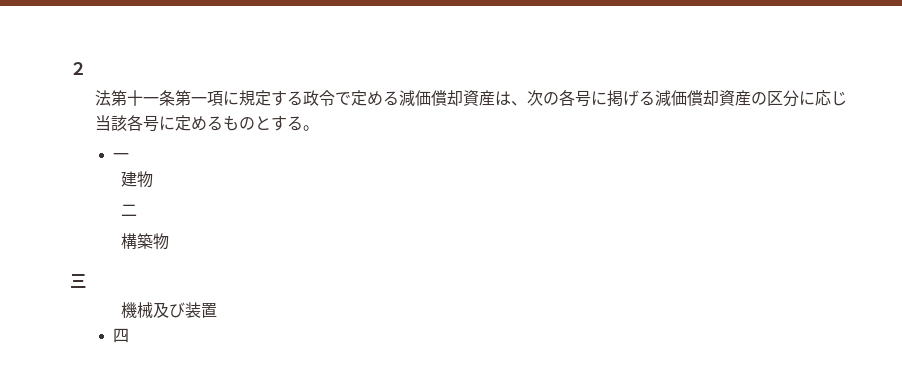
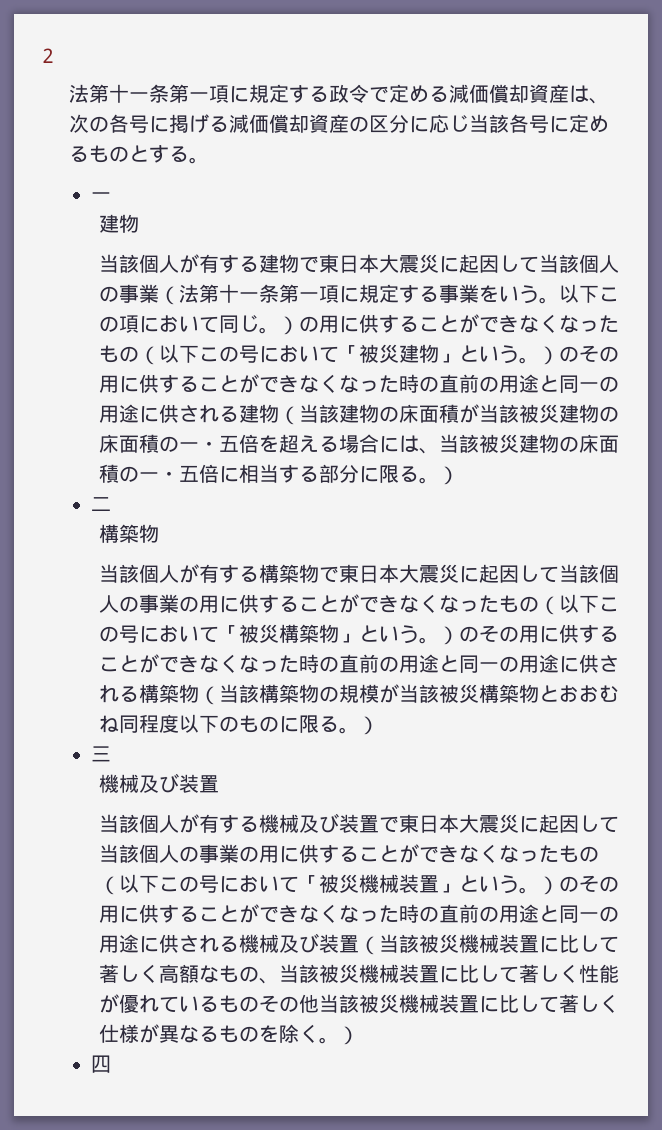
[120,204,137,216] [120,233,169,250] [70,273,87,288] [120,302,217,318] 二 // 構築物 // 三 // 機械及び装置 -> [99,254,620,273] [99,284,620,305] [99,314,620,335] [99,344,620,365] [99,374,620,393] [99,404,620,425] [99,434,620,454] [99,464,460,485] [90,497,111,511] [99,524,160,543] [99,564,620,583] [99,594,620,615] [99,624,620,645] [99,654,620,673] [99,684,620,705] [99,714,380,735] [90,746,111,762] [99,773,220,793] [99,813,620,833] [99,844,600,863] [99,874,620,895] [99,904,620,923] [99,933,620,955] [99,964,620,984] [99,994,620,1013] [99,1024,360,1045] 当該個人が有する建物で東日本大震災に起因して当該個人の事業（法第十一条第一項に規定する事業をいう。以下この項において同じ。）の用に供することができなくなったもの（以下この号において「被災建物」という。）のその用に供することができなくなった時の直前の用途と同一の用途に供される建物（当該建物の床面積が当該被災建物の床面積の一・五倍を超える場合には、当該被災建物の床面積の一・五倍に相当する部分に限る。） // 二 // 構築物 // 当該個人が有する構築物で東日本大震災に起因して当該個人の事業の用に供することができなくなったもの（以下この号において「被災構築物」という。）のその用に供することができなくなった時の直前の用途と同一の用途に供される構築物（当該構築物の規模が当該被災構築物とおおむね同程度以下のものに限る。） // 三 // 機械及び装置 // 当該個人が有する機械及び装置で東日本大震災に起因して当該個人の事業の用に供することができなくなったもの（以下この号において「被災機械装置」という。）のその用に供することができなくなった時の直前の用途と同一の用途に供される機械及び装置（当該被災機械装置に比して著しく高額なもの、当該被災機械装置に比して著しく性能が優れているものその他当該被災機械装置に比して著しく仕様が異なるものを除く。）

